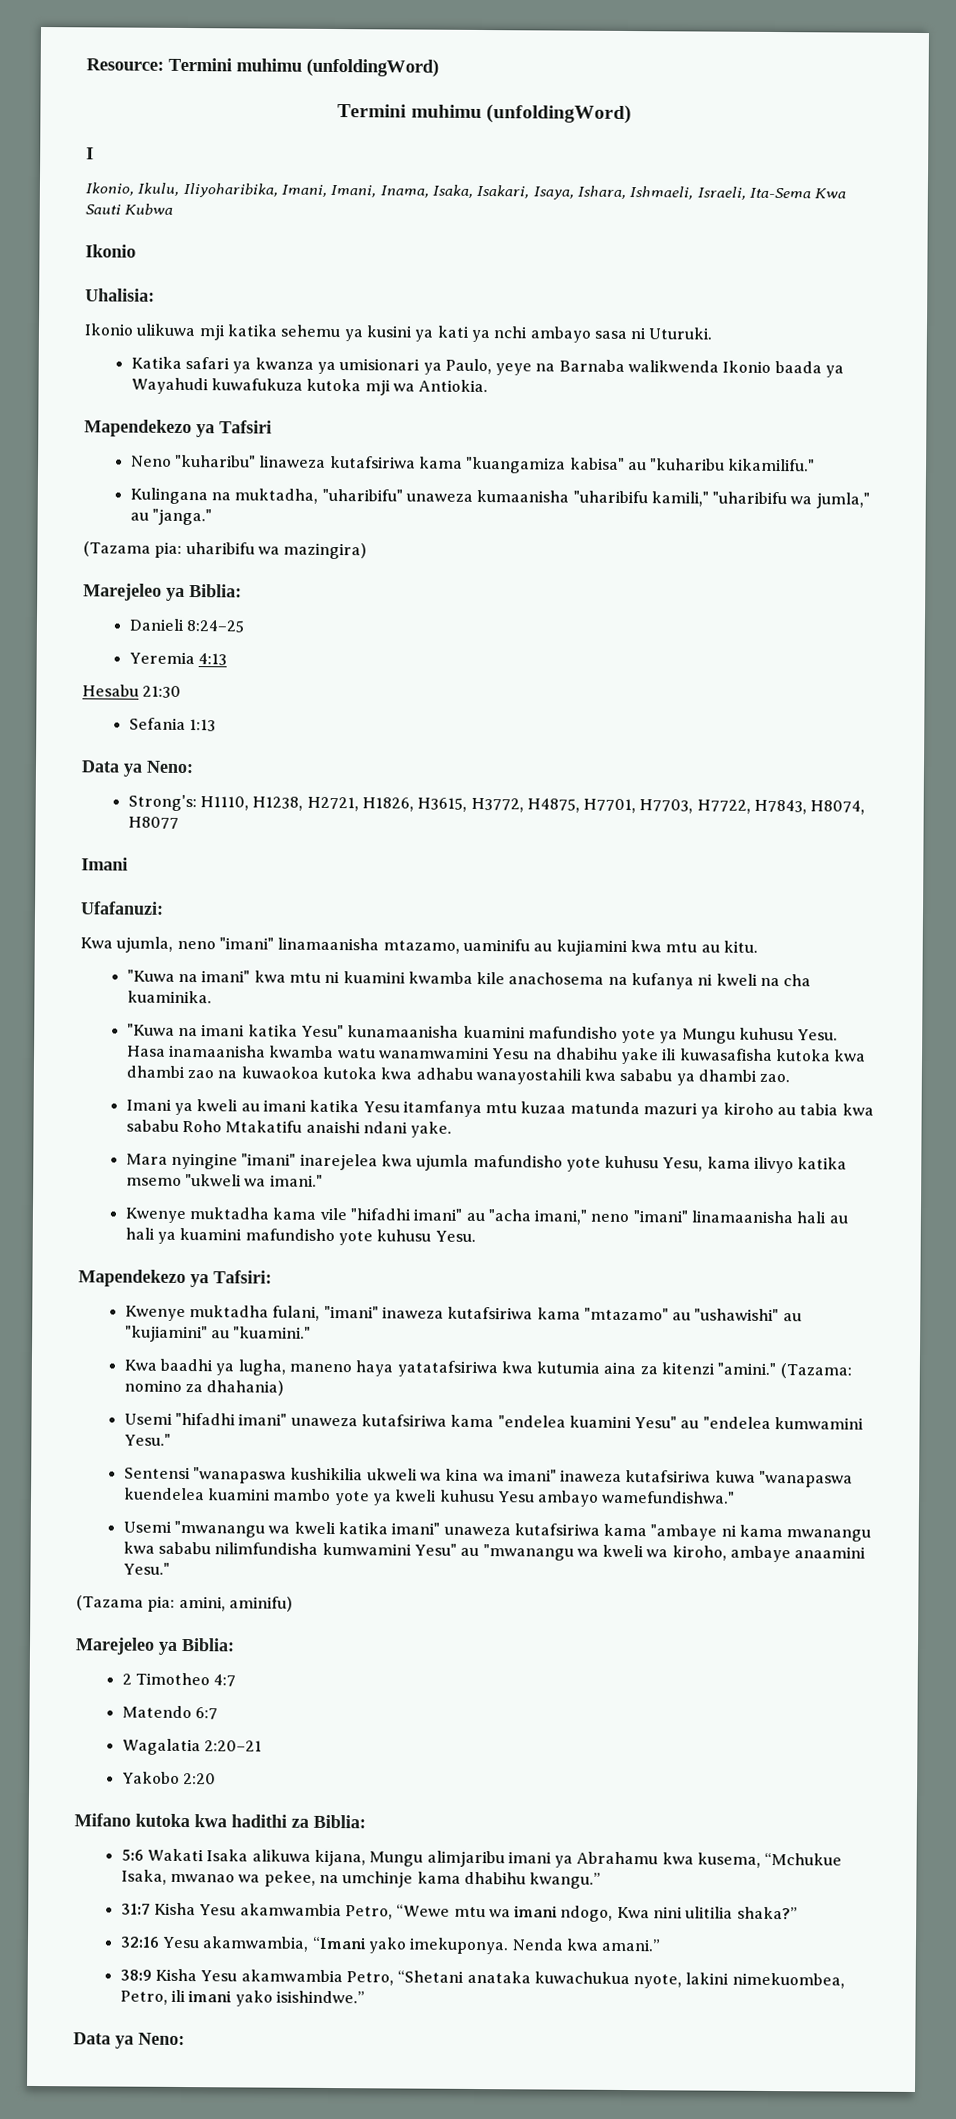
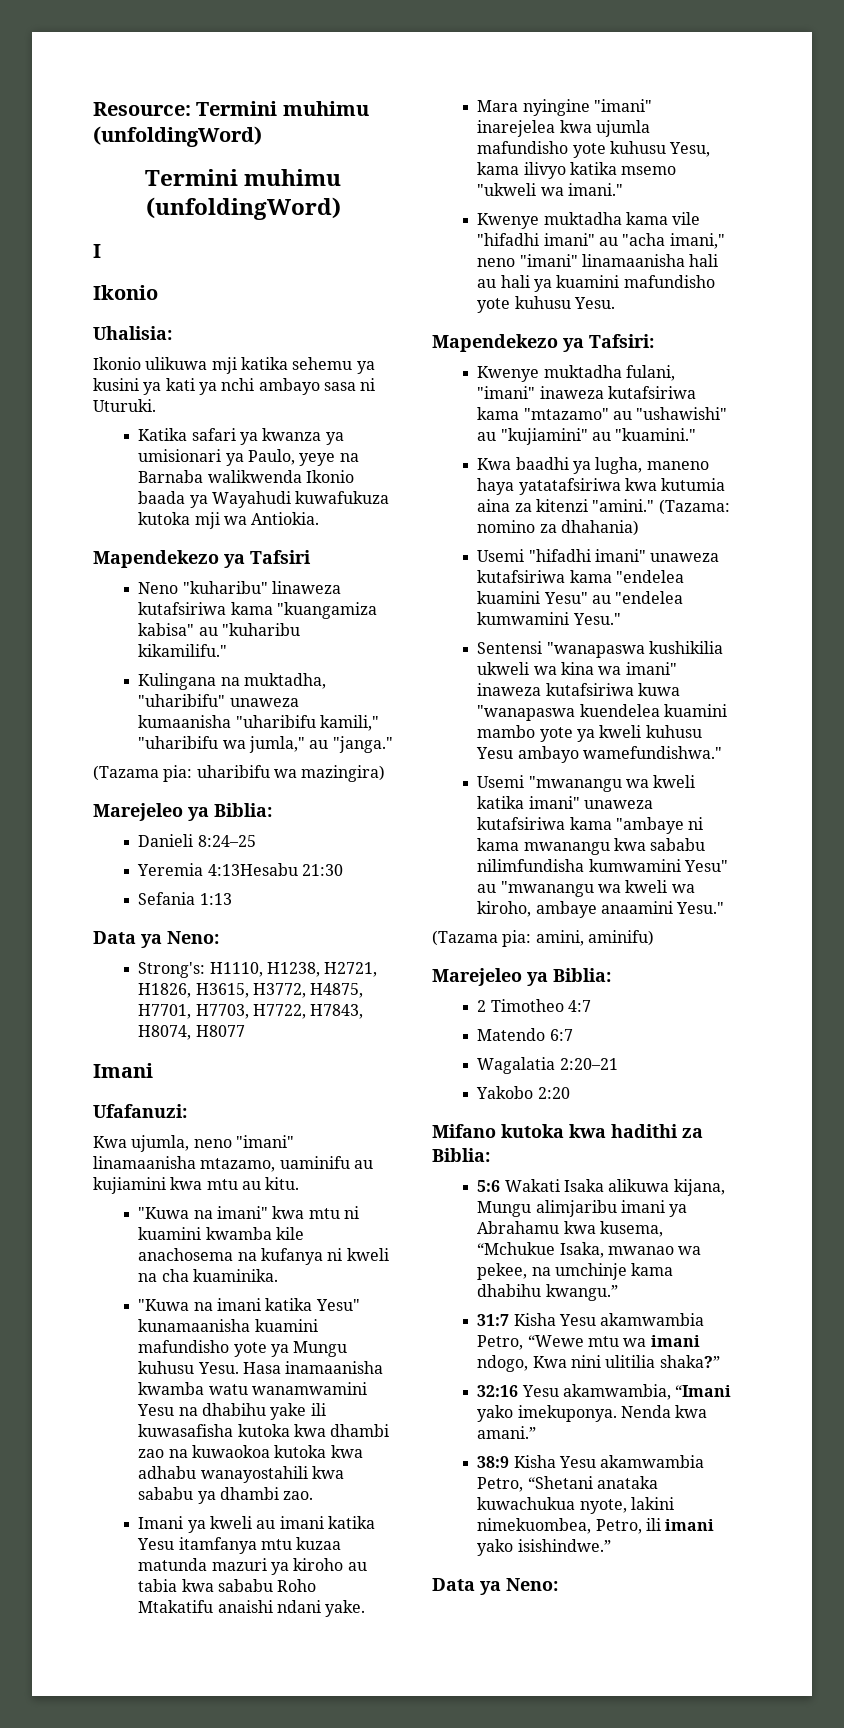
[85,182,847,200] [85,203,174,215] // Ikonio, Ikulu, Iliyoharibika, Imani, Imani, Inama, Isaka, Isakari, Isaya, Ishara, Ishmaeli, Israeli, Ita-Sema Kwa Sauti Kubwa -> (101, 251) none
[197,653,227,666] [82,684,139,697] 4:13 // Hesabu -> [207,863,298,876] 4:13Hesabu

